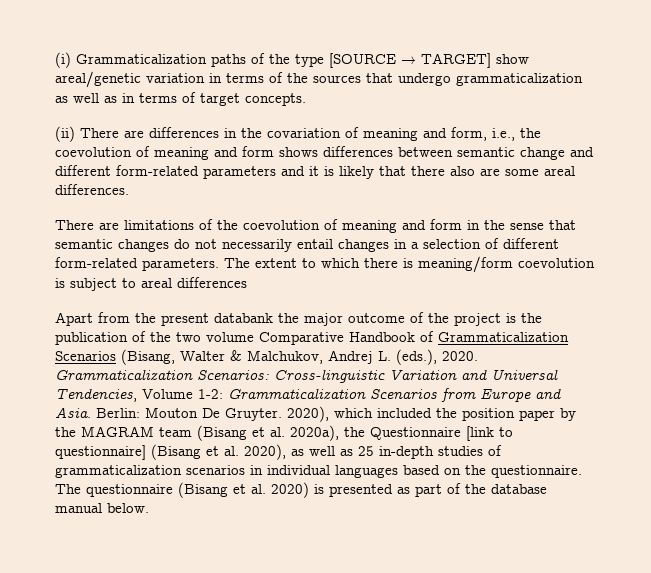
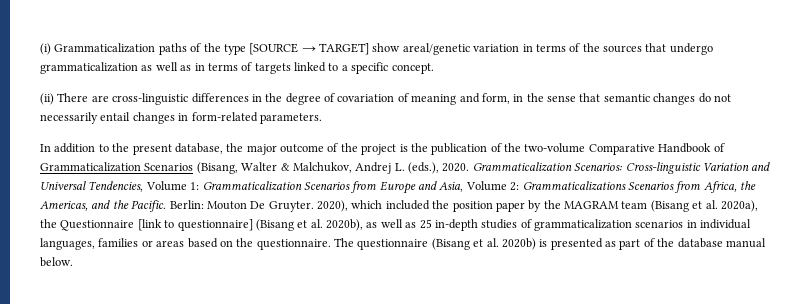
[200,93,306,106] target concepts. -> [254,62,434,74] targets linked to a specific concept.
(144, 134) none -> [112,93,189,105] cross-linguistic
(262, 133) none -> [285,93,335,105] degree of
[492,128,541,141] [55,146,594,160] [55,165,575,179] [55,184,129,195] [55,219,462,233] i.e., the coevolution of meaning and form shows differences between semantic change and different form-related parameters and it is likely that there also are some areal differences. // There are limitations of the coevolution of meaning and form -> (510, 98) none
[411,238,559,249] [55,256,595,273] [55,277,247,291] [55,312,130,326] a selection of different form-related parameters. The extent to which there is meaning/form coevolution is subject to areal differences // Apart from -> [191,112,322,124] [40,143,109,153] form-related parameters. // In addition to
[214,313,273,323] databank -> [174,143,223,154] database,
[176,332,254,342] two volume -> [524,143,586,153] two-volume
[198,389,223,399] 1-2: -> [190,182,200,190] 1:
[55,407,91,418] Asia. -> [439,181,756,193] [40,200,167,212] Asia, Volume 2: Grammaticalizations Scenarios from Africa, the Americas, and the Pacific.
[244,444,286,460] 2020), -> [326,219,363,231] 2020b),
[335,465,398,478] languages -> [40,238,185,250] languages, families or areas
[271,482,309,498] 2020) -> [501,238,536,250] 2020b)

